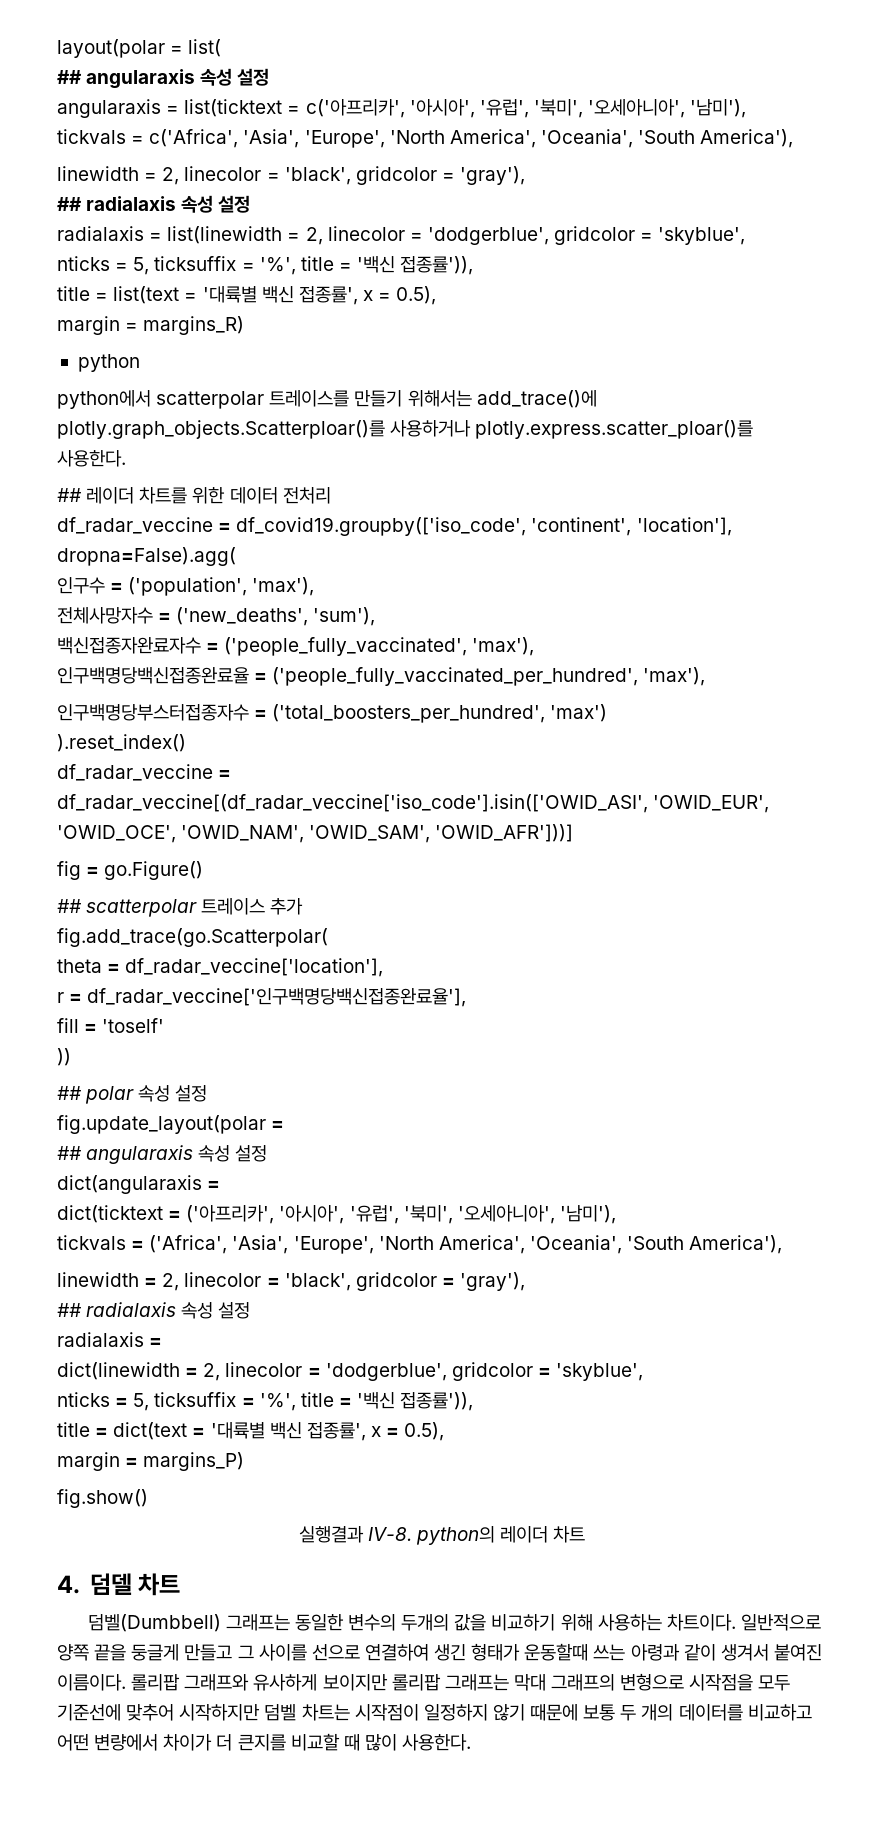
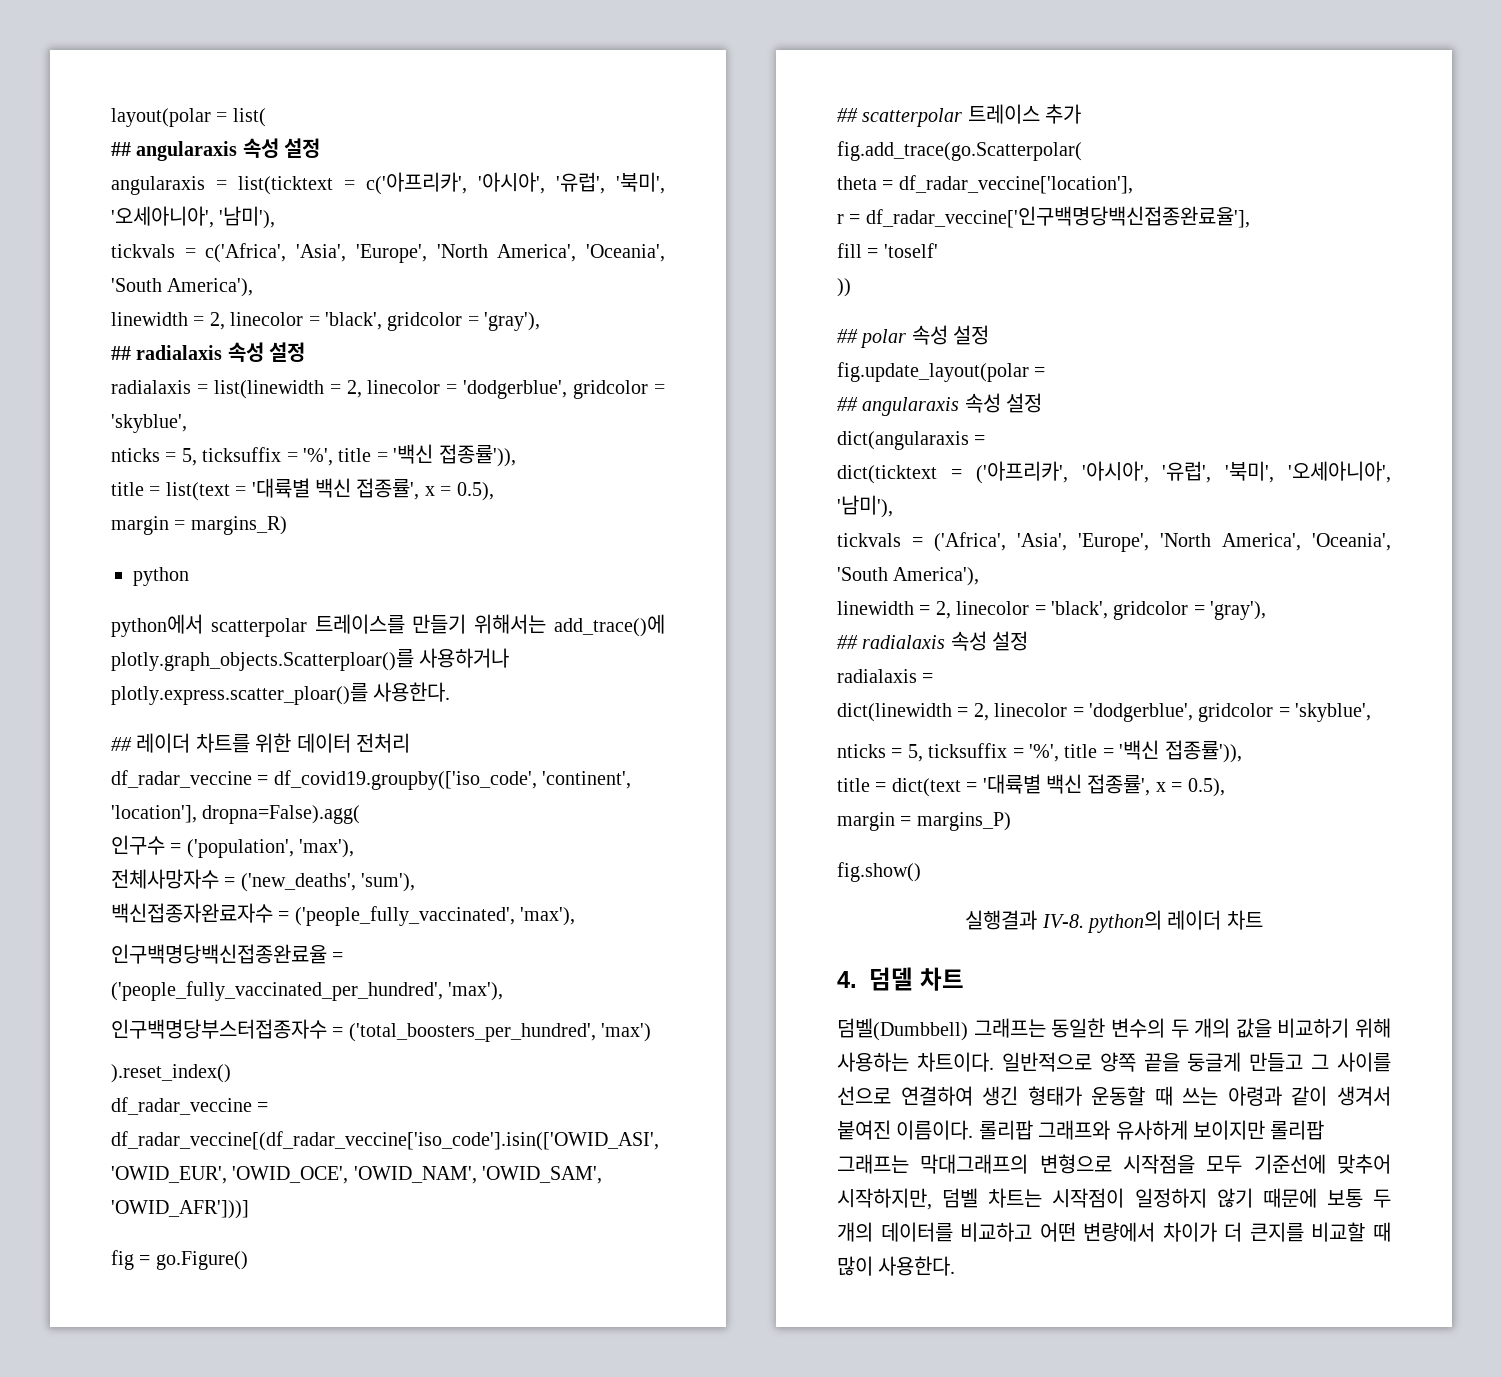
[401,1614,450,1631] 두개의 -> [1170,1018,1231,1038] 두 개의
[524,1643,589,1661] 운동할때 -> [1091,1086,1173,1106] 운동할 때
[513,1674,616,1691] 막대 그래프의 -> [920,1154,1029,1174] 막대그래프의
[179,1704,261,1721] 시작하지만 -> [837,1188,932,1210] 시작하지만,

